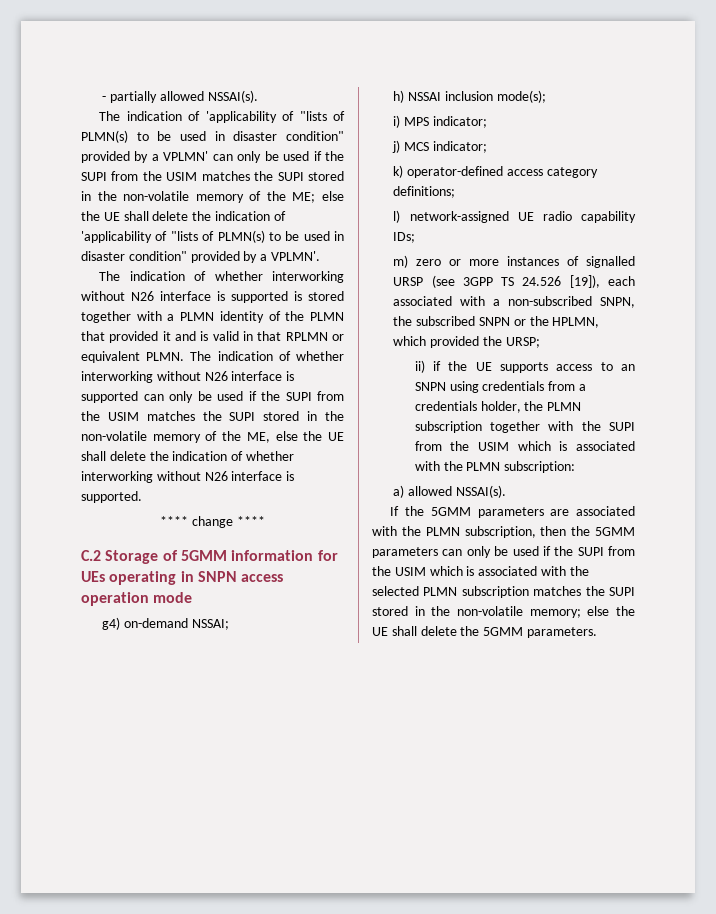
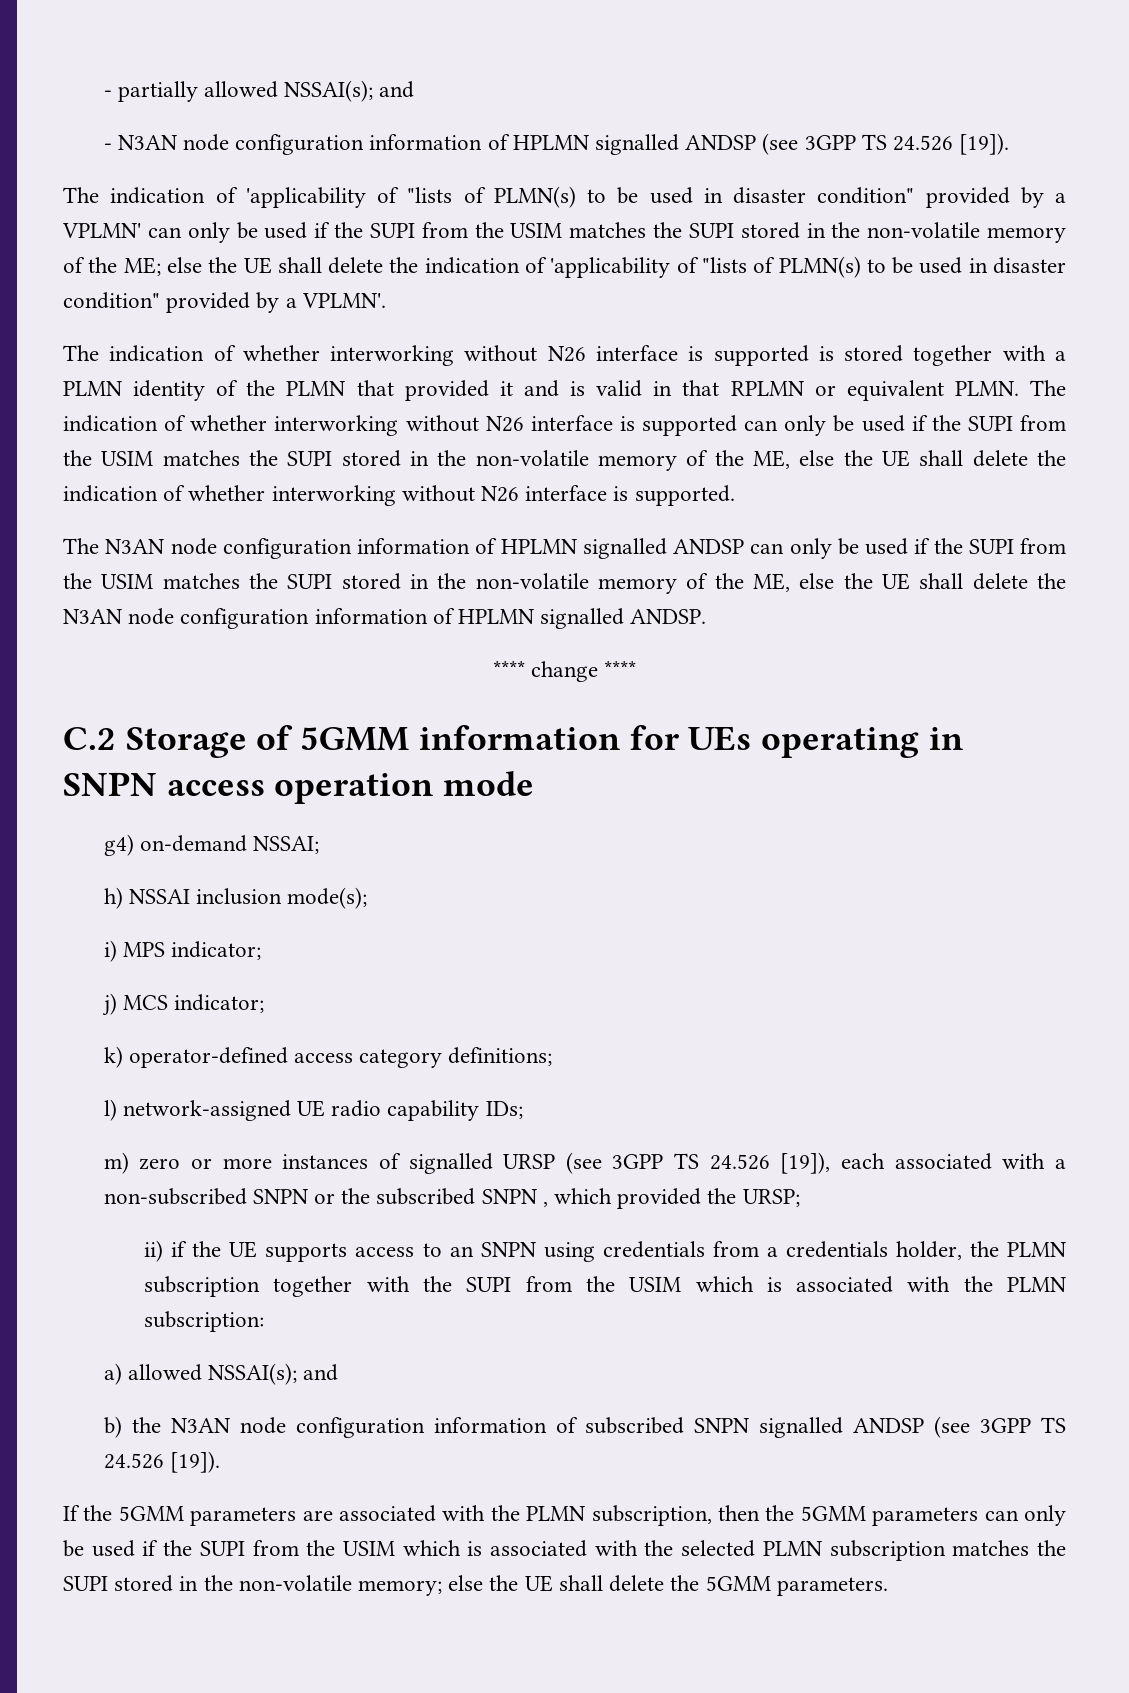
[207,90,258,103] NSSAI(s). -> [284,80,415,102] [103,133,1010,155] NSSAI(s); and // - N3AN node configuration information of HPLMN signalled ANDSP (see 3GPP TS 24.526 [19]).
(142, 497) none -> [63,538,1066,559] [63,573,1067,594] [63,608,707,629] // The N3AN node configuration information of HPLMN signalled ANDSP can only be used if the SUPI from the USIM matches the SUPI stored in the non-volatile memory of the ME, else the UE shall delete the N3AN node configuration information of HPLMN signalled ANDSP.
[600,297,635,308] SNPN, -> [252,1189,336,1204] SNPN or
[513,316,600,328] or the HPLMN, -> [542,1201,548,1207] ,
[455,485,506,498] NSSAI(s). -> [208,1363,339,1385] [103,1416,1067,1438] [103,1451,220,1473] NSSAI(s); and // b) the N3AN node configuration information of subscribed SNPN signalled ANDSP (see 3GPP TS 24.526 [19]).

